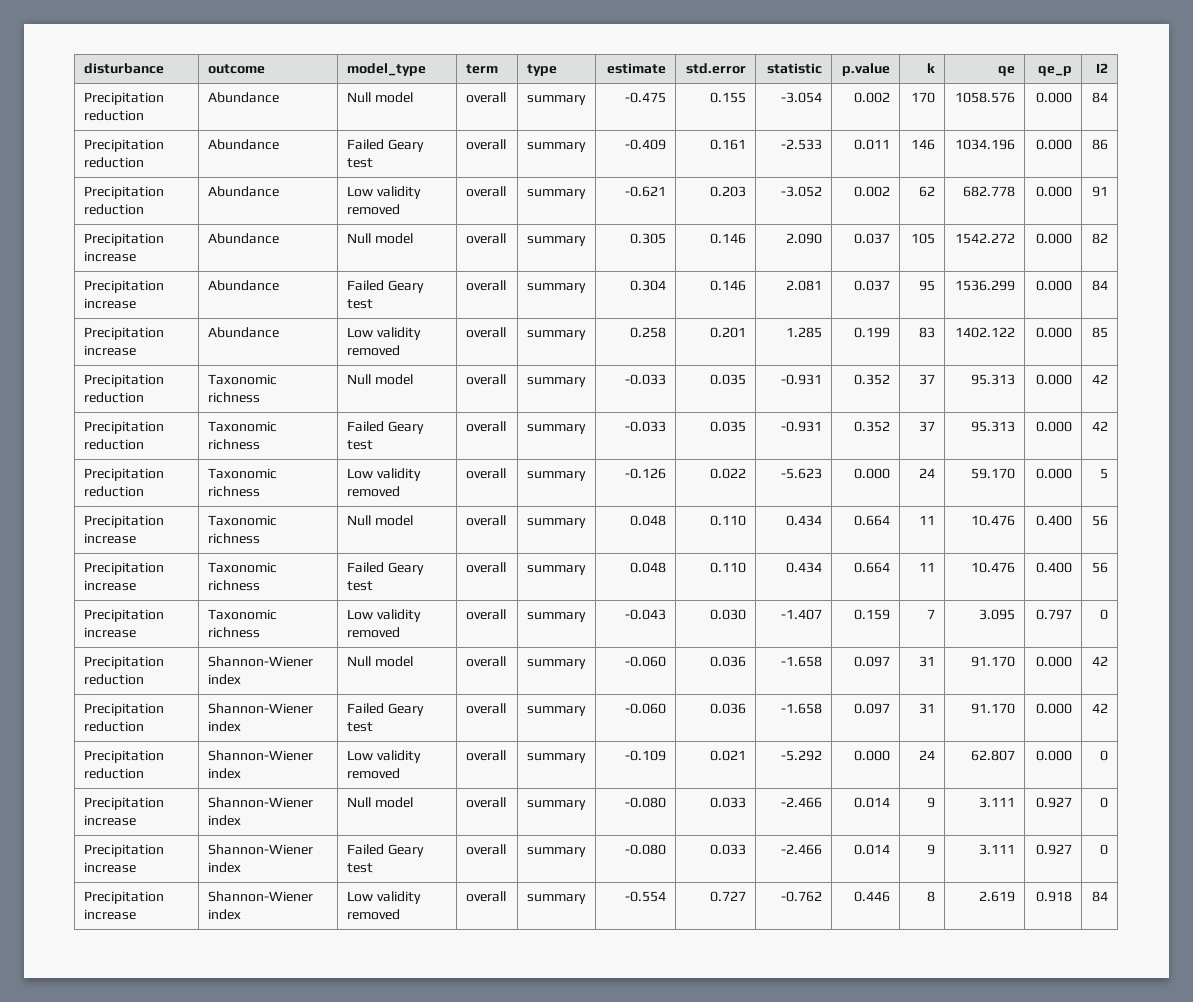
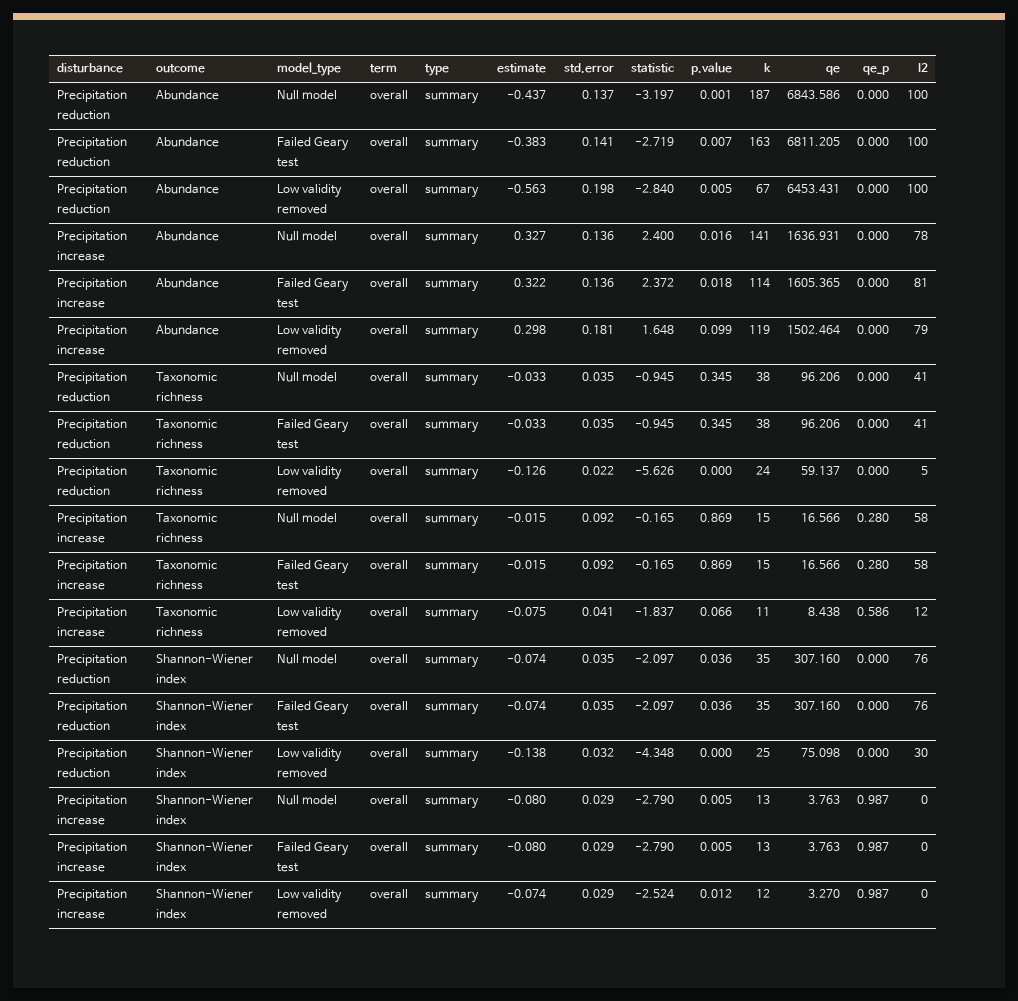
[625,92,667,103] [710,92,747,103] [781,92,823,103] [854,92,891,103] [911,92,936,103] [955,92,1016,103] [1036,92,1073,103] [1092,92,1109,103] -0.475 | 0.155 | -3.054 | 0.002 | 170 | 1058.576 | 0.000 | 84 -> [506,90,546,100] [581,90,614,99] [634,90,674,99] [699,90,732,99] [748,90,770,99] [786,90,840,100] [856,90,889,99] [906,90,928,99] -0.437 | 0.137 | -3.197 | 0.001 | 187 | 6843.586 | 0.000 | 100
[625,139,667,150] [710,139,747,150] [781,139,823,150] [854,139,891,150] [911,139,936,150] [955,139,1016,150] [1036,139,1073,150] [1092,139,1109,150] -0.409 | 0.161 | -2.533 | 0.011 | 146 | 1034.196 | 0.000 | 86 -> [506,137,546,146] [581,137,614,147] [634,137,674,146] [699,137,732,146] [748,137,770,146] [786,137,840,146] [856,137,889,146] [906,137,928,146] -0.383 | 0.141 | -2.719 | 0.007 | 163 | 6811.205 | 0.000 | 100
[625,186,667,197] [710,186,747,197] [781,186,823,197] [854,186,891,197] [919,186,936,197] [963,186,1016,197] [1036,186,1073,197] [1092,186,1109,197] -0.621 | 0.203 | -3.052 | 0.002 | 62 | 682.778 | 0.000 | 91 -> [506,184,546,193] [581,184,614,193] [634,184,674,194] [699,184,732,193] [755,184,770,193] [786,184,840,194] [856,184,889,193] [906,184,928,193] -0.563 | 0.198 | -2.840 | 0.005 | 67 | 6453.431 | 0.000 | 100
[630,233,667,244] [710,233,747,244] [786,233,823,244] [854,233,891,244] [911,233,936,244] [955,233,1016,244] [1036,233,1073,244] [1092,233,1109,244] 0.305 | 0.146 | 2.090 | 0.037 | 105 | 1542.272 | 0.000 | 82 -> [513,231,546,240] [581,231,614,240] [641,231,674,241] [699,231,732,240] [748,231,770,241] [786,231,840,240] [856,231,889,240] [913,231,928,240] 0.327 | 0.136 | 2.400 | 0.016 | 141 | 1636.931 | 0.000 | 78
[630,280,667,291] [710,280,747,291] [786,280,823,291] [854,280,891,291] [919,280,936,291] [955,280,1016,291] [1036,280,1073,291] [1092,280,1109,291] 0.304 | 0.146 | 2.081 | 0.037 | 95 | 1536.299 | 0.000 | 84 -> [513,278,546,287] [581,278,614,287] [641,278,674,287] [699,278,732,287] [748,278,770,288] [786,278,840,287] [856,278,889,287] [913,278,928,287] 0.322 | 0.136 | 2.372 | 0.018 | 114 | 1605.365 | 0.000 | 81
[630,327,667,338] [710,327,747,338] [786,327,823,338] [854,327,891,338] [919,327,936,338] [955,327,1016,338] [1036,327,1073,338] [1092,327,1109,338] 0.258 | 0.201 | 1.285 | 0.199 | 83 | 1402.122 | 0.000 | 85 -> [513,325,546,334] [581,325,614,334] [641,325,674,335] [699,325,732,334] [748,325,770,334] [786,325,840,335] [856,325,889,334] [913,325,928,334] 0.298 | 0.181 | 1.648 | 0.099 | 119 | 1502.464 | 0.000 | 79
[781,374,823,385] [854,374,891,385] [919,374,936,385] [971,374,1016,385] [1036,374,1073,385] [1092,374,1109,384] -0.931 | 0.352 | 37 | 95.313 | 0.000 | 42 -> [634,372,674,382] [699,372,732,382] [755,372,770,381] [800,372,840,381] [856,372,889,381] [913,372,928,382] -0.945 | 0.345 | 38 | 96.206 | 0.000 | 41
[781,421,823,432] [854,421,891,432] [919,421,936,432] [971,421,1016,432] [1036,421,1073,432] [1092,421,1109,431] -0.931 | 0.352 | 37 | 95.313 | 0.000 | 42 -> [634,419,674,429] [699,419,732,429] [755,419,770,428] [800,419,840,428] [856,419,889,428] [913,419,928,429] -0.945 | 0.345 | 38 | 96.206 | 0.000 | 41
[781,468,823,479] [854,468,891,479] [919,468,936,478] [971,468,1016,479] -5.623 | 0.000 | 24 | 59.170 -> [634,466,674,475] [699,466,732,475] [755,466,770,476] [800,466,840,475] -5.626 | 0.000 | 24 | 59.137
[630,515,667,526] [710,515,747,526] [786,515,823,526] [854,515,891,526] [919,515,936,525] [971,515,1016,526] [1036,515,1073,526] [1092,515,1109,526] 0.048 | 0.110 | 0.434 | 0.664 | 11 | 10.476 | 0.400 | 56 -> [506,513,546,522] [581,513,614,522] [634,513,674,522] [699,513,732,522] [755,513,770,522] [800,513,840,522] [856,513,889,522] [913,513,928,522] -0.015 | 0.092 | -0.165 | 0.869 | 15 | 16.566 | 0.280 | 58
[630,562,667,573] [710,562,747,573] [786,562,823,573] [854,562,891,573] [919,562,936,572] [971,562,1016,573] [1036,562,1073,573] [1092,562,1109,573] 0.048 | 0.110 | 0.434 | 0.664 | 11 | 10.476 | 0.400 | 56 -> [506,560,546,569] [581,560,614,569] [634,560,674,569] [699,560,732,569] [755,560,770,569] [800,560,840,569] [856,560,889,569] [913,560,928,569] -0.015 | 0.092 | -0.165 | 0.869 | 15 | 16.566 | 0.280 | 58
[625,609,667,620] [710,609,747,620] [781,609,823,620] [854,609,891,620] [927,609,936,619] [979,609,1016,620] [1036,609,1073,620] [1100,609,1109,620] -0.043 | 0.030 | -1.407 | 0.159 | 7 | 3.095 | 0.797 | 0 -> [506,607,546,616] [581,607,614,617] [634,607,674,616] [699,607,732,616] [755,607,770,616] [807,607,840,617] [856,607,889,616] [913,607,928,616] -0.075 | 0.041 | -1.837 | 0.066 | 11 | 8.438 | 0.586 | 12
[625,656,667,667] [710,656,747,667] [781,656,823,667] [854,656,891,667] [919,656,936,667] [971,656,1016,667] [1036,656,1073,667] [1092,656,1109,666] -0.060 | 0.036 | -1.658 | 0.097 | 31 | 91.170 | 0.000 | 42 -> [506,654,546,664] [581,654,614,663] [634,654,674,663] [699,654,732,663] [755,654,770,663] [793,654,840,663] [856,654,889,663] [913,654,928,663] -0.074 | 0.035 | -2.097 | 0.036 | 35 | 307.160 | 0.000 | 76
[625,703,667,714] [710,703,747,714] [781,703,823,714] [854,703,891,714] [919,703,936,714] [971,703,1016,714] [1036,703,1073,714] [1092,703,1109,713] -0.060 | 0.036 | -1.658 | 0.097 | 31 | 91.170 | 0.000 | 42 -> [506,701,546,711] [581,701,614,710] [634,701,674,710] [699,701,732,710] [755,701,770,710] [793,701,840,710] [856,701,889,710] [913,701,928,710] -0.074 | 0.035 | -2.097 | 0.036 | 35 | 307.160 | 0.000 | 76
[625,750,667,761] [710,750,747,761] [781,750,823,761] [854,750,891,761] [919,750,936,760] [971,750,1016,761] [1036,750,1073,761] [1100,750,1109,761] -0.109 | 0.021 | -5.292 | 0.000 | 24 | 62.807 | 0.000 | 0 -> [506,748,546,757] [581,748,614,757] [634,748,674,758] [699,748,732,757] [755,748,770,757] [800,748,840,757] [856,748,889,757] [913,748,928,757] -0.138 | 0.032 | -4.348 | 0.000 | 25 | 75.098 | 0.000 | 30
[710,797,747,808] [781,797,823,808] [854,797,891,808] [927,797,936,808] [979,797,1016,808] [1036,797,1073,808] 0.033 | -2.466 | 0.014 | 9 | 3.111 | 0.927 -> [581,795,614,804] [634,795,674,804] [699,795,732,804] [755,795,770,804] [807,795,840,804] [856,795,889,804] 0.029 | -2.790 | 0.005 | 13 | 3.763 | 0.987
[710,844,747,855] [781,844,823,855] [854,844,891,855] [927,844,936,855] [979,844,1016,855] [1036,844,1073,855] 0.033 | -2.466 | 0.014 | 9 | 3.111 | 0.927 -> [581,842,614,851] [634,842,674,851] [699,842,732,851] [755,842,770,851] [807,842,840,851] [856,842,889,851] 0.029 | -2.790 | 0.005 | 13 | 3.763 | 0.987
[625,891,667,902] [710,891,747,902] [781,891,823,902] [854,891,891,902] [927,891,936,902] [979,891,1016,902] [1036,891,1073,902] [1092,891,1109,902] -0.554 | 0.727 | -0.762 | 0.446 | 8 | 2.619 | 0.918 | 84 -> [506,889,546,899] [581,889,614,898] [634,889,674,899] [699,889,732,898] [755,889,770,898] [807,889,840,898] [856,889,889,898] [920,889,928,898] -0.074 | 0.029 | -2.524 | 0.012 | 12 | 3.270 | 0.987 | 0

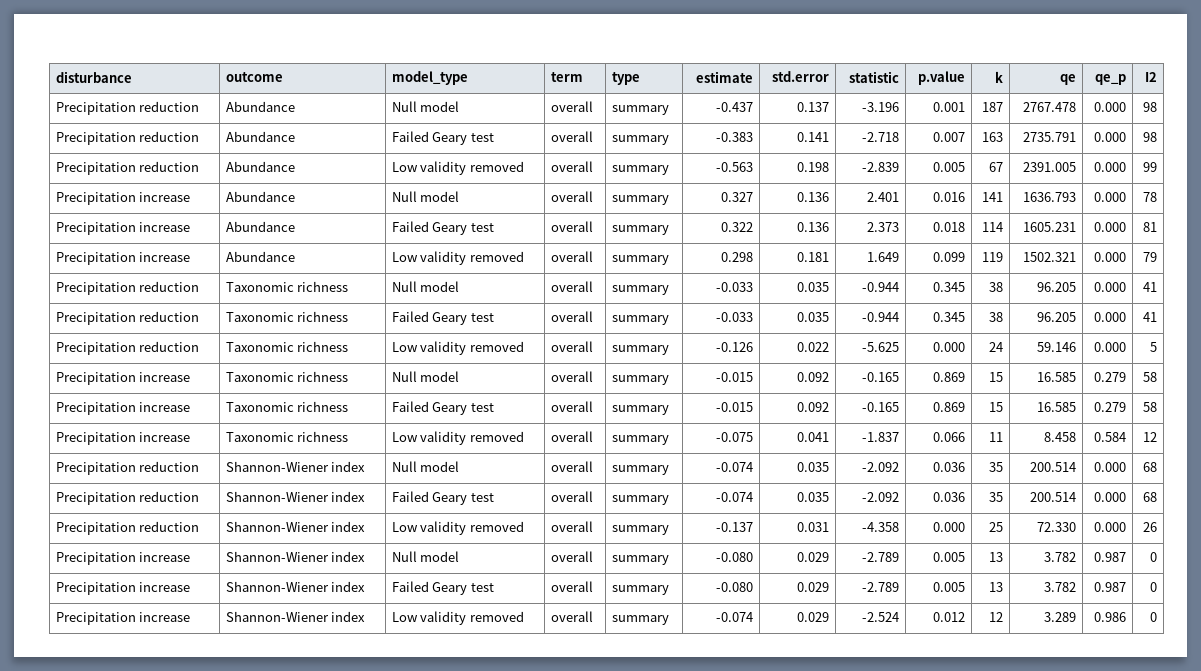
[634,90,674,99] -3.197 -> [862,102,900,112] -3.196
[786,90,840,100] [856,90,889,99] [906,90,928,99] 6843.586 | 0.000 | 100 -> [1023,102,1077,112] [1094,102,1127,112] [1143,102,1158,112] 2767.478 | 0.000 | 98
[634,137,674,146] -2.719 -> [862,132,900,142] -2.718
[786,137,840,146] [856,137,889,146] [906,137,928,146] 6811.205 | 0.000 | 100 -> [1023,132,1077,142] [1094,132,1127,142] [1143,132,1158,142] 2735.791 | 0.000 | 98
[634,184,674,194] -2.840 -> [862,162,900,172] -2.839
[786,184,840,194] [856,184,889,193] [906,184,928,193] 6453.431 | 0.000 | 100 -> [1023,162,1077,172] [1094,162,1127,172] [1143,162,1158,172] 2391.005 | 0.000 | 99
[641,231,674,241] 2.400 -> [867,192,900,202] 2.401
[786,231,840,240] 1636.931 -> [1023,192,1077,202] 1636.793
[641,278,674,287] 2.372 -> [867,222,900,232] 2.373
[786,278,840,287] 1605.365 -> [1023,222,1077,232] 1605.231
[641,325,674,335] 1.648 -> [867,252,900,262] 1.649
[786,325,840,335] 1502.464 -> [1023,252,1077,262] 1502.321
[634,372,674,382] [699,372,732,382] [755,372,770,381] [800,372,840,381] -0.945 | 0.345 | 38 | 96.206 -> [862,282,900,292] [933,282,966,292] [989,282,1004,292] [1037,282,1077,292] -0.944 | 0.345 | 38 | 96.205
[634,419,674,429] [699,419,732,429] [755,419,770,428] [800,419,840,428] -0.945 | 0.345 | 38 | 96.206 -> [862,312,900,322] [933,312,966,322] [989,312,1004,322] [1037,312,1077,322] -0.944 | 0.345 | 38 | 96.205
[634,466,674,475] -5.626 -> [862,342,900,352] -5.625
[800,466,840,475] 59.137 -> [1037,342,1077,352] 59.146
[800,513,840,522] [856,513,889,522] 16.566 | 0.280 -> [1037,372,1077,382] [1094,372,1127,382] 16.585 | 0.279
[800,560,840,569] [856,560,889,569] 16.566 | 0.280 -> [1037,402,1077,412] [1094,402,1127,412] 16.585 | 0.279
[807,607,840,617] [856,607,889,616] 8.438 | 0.586 -> [1044,432,1077,442] [1094,432,1127,442] 8.458 | 0.584
[634,654,674,663] [699,654,732,663] [755,654,770,663] [793,654,840,663] [856,654,889,663] [913,654,928,663] -2.097 | 0.036 | 35 | 307.160 | 0.000 | 76 -> [862,462,900,472] [933,462,966,472] [989,462,1004,472] [1030,462,1077,472] [1094,462,1127,472] [1143,462,1158,472] -2.092 | 0.036 | 35 | 200.514 | 0.000 | 68
[634,701,674,710] [699,701,732,710] [755,701,770,710] [793,701,840,710] [856,701,889,710] [913,701,928,710] -2.097 | 0.036 | 35 | 307.160 | 0.000 | 76 -> [862,492,900,502] [933,492,966,502] [989,492,1004,502] [1030,492,1077,502] [1094,492,1127,502] [1143,492,1158,502] -2.092 | 0.036 | 35 | 200.514 | 0.000 | 68
[506,748,546,757] [581,748,614,757] [634,748,674,758] -0.138 | 0.032 | -4.348 -> [716,522,754,532] [797,522,830,532] [862,522,900,532] -0.137 | 0.031 | -4.358
[800,748,840,757] [856,748,889,757] [913,748,928,757] 75.098 | 0.000 | 30 -> [1037,522,1077,532] [1094,522,1127,532] [1143,522,1158,532] 72.330 | 0.000 | 26
[634,795,674,804] [699,795,732,804] [755,795,770,804] [807,795,840,804] -2.790 | 0.005 | 13 | 3.763 -> [862,552,900,562] [933,552,966,562] [989,552,1004,562] [1044,552,1077,562] -2.789 | 0.005 | 13 | 3.782
[634,842,674,851] [699,842,732,851] [755,842,770,851] [807,842,840,851] -2.790 | 0.005 | 13 | 3.763 -> [862,582,900,592] [933,582,966,592] [989,582,1004,592] [1044,582,1077,592] -2.789 | 0.005 | 13 | 3.782
[807,889,840,898] [856,889,889,898] 3.270 | 0.987 -> [1044,612,1077,622] [1094,612,1127,622] 3.289 | 0.986

